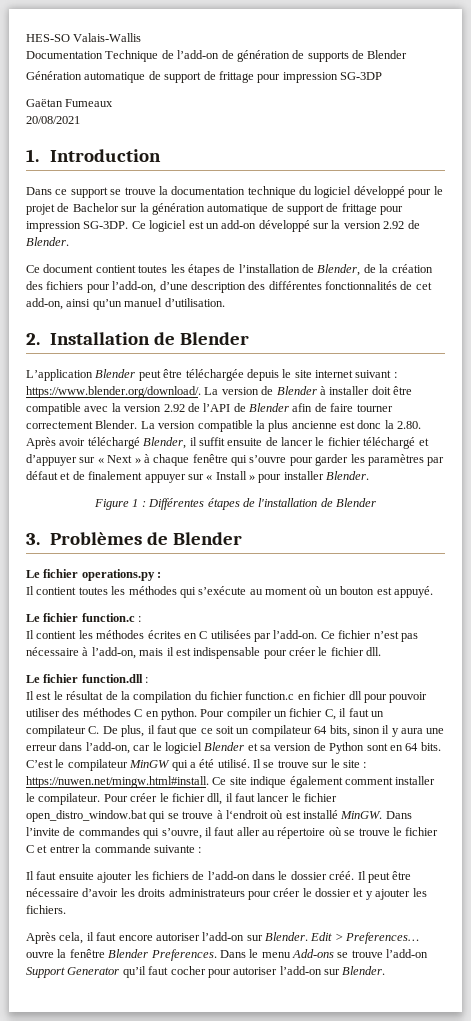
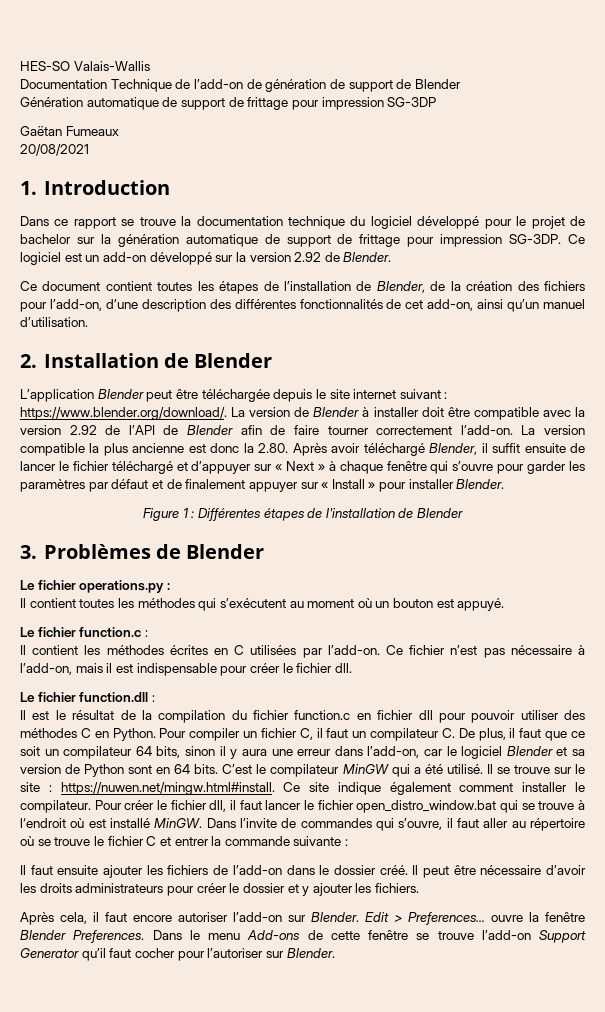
[307,51,349,62] supports -> [348,80,393,92] support
[70,187,108,198] support -> [73,217,116,229] rapport
[72,203,119,212] Bachelor -> [20,234,71,244] bachelor
[95,420,138,429] Blender. -> [460,425,513,435] l’add-on.
[198,586,247,595] s’exécute -> [219,598,286,608] s’exécutent
[160,708,197,720] python. -> [112,728,156,741] Python.
(334, 953) none -> [307,930,408,940] de cette fenêtre
[233,966,322,975] autoriser l’add-on -> [207,948,264,958] l’autoriser

